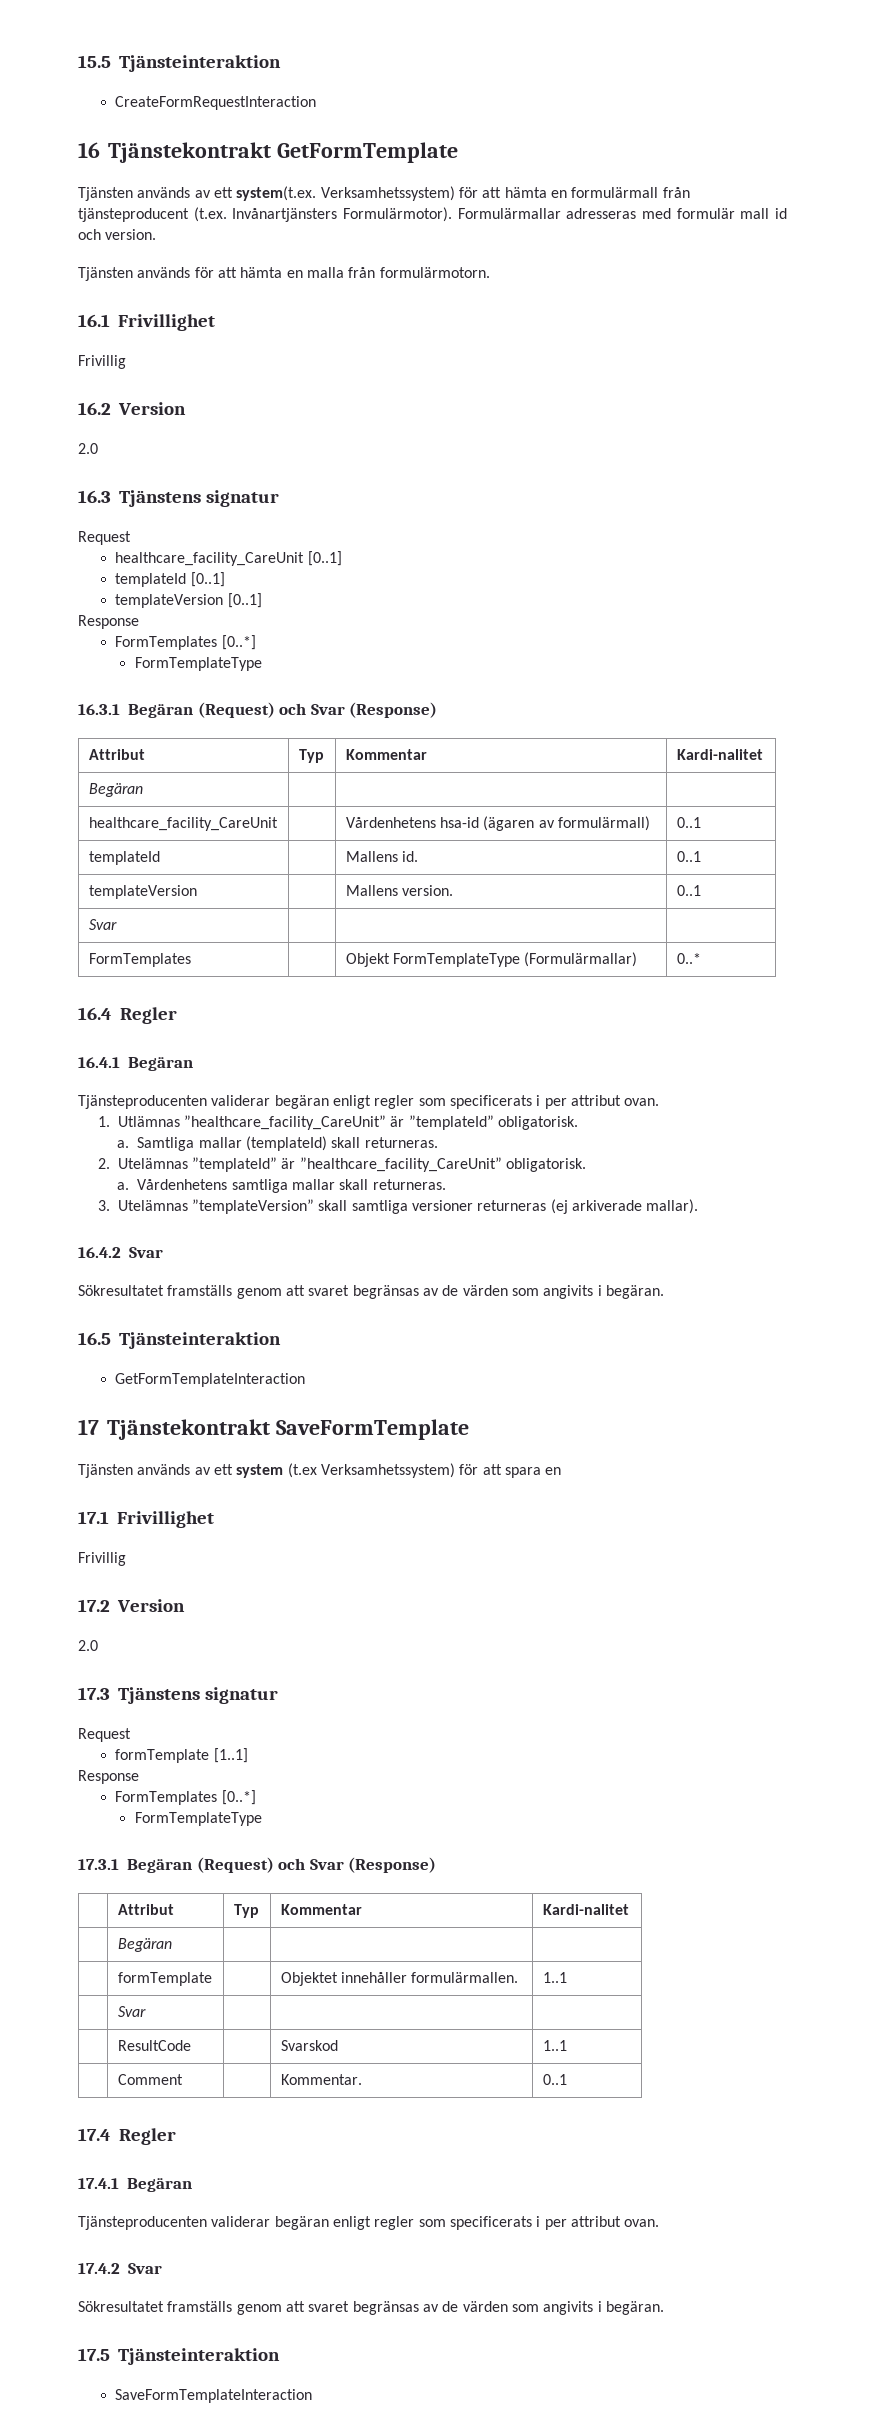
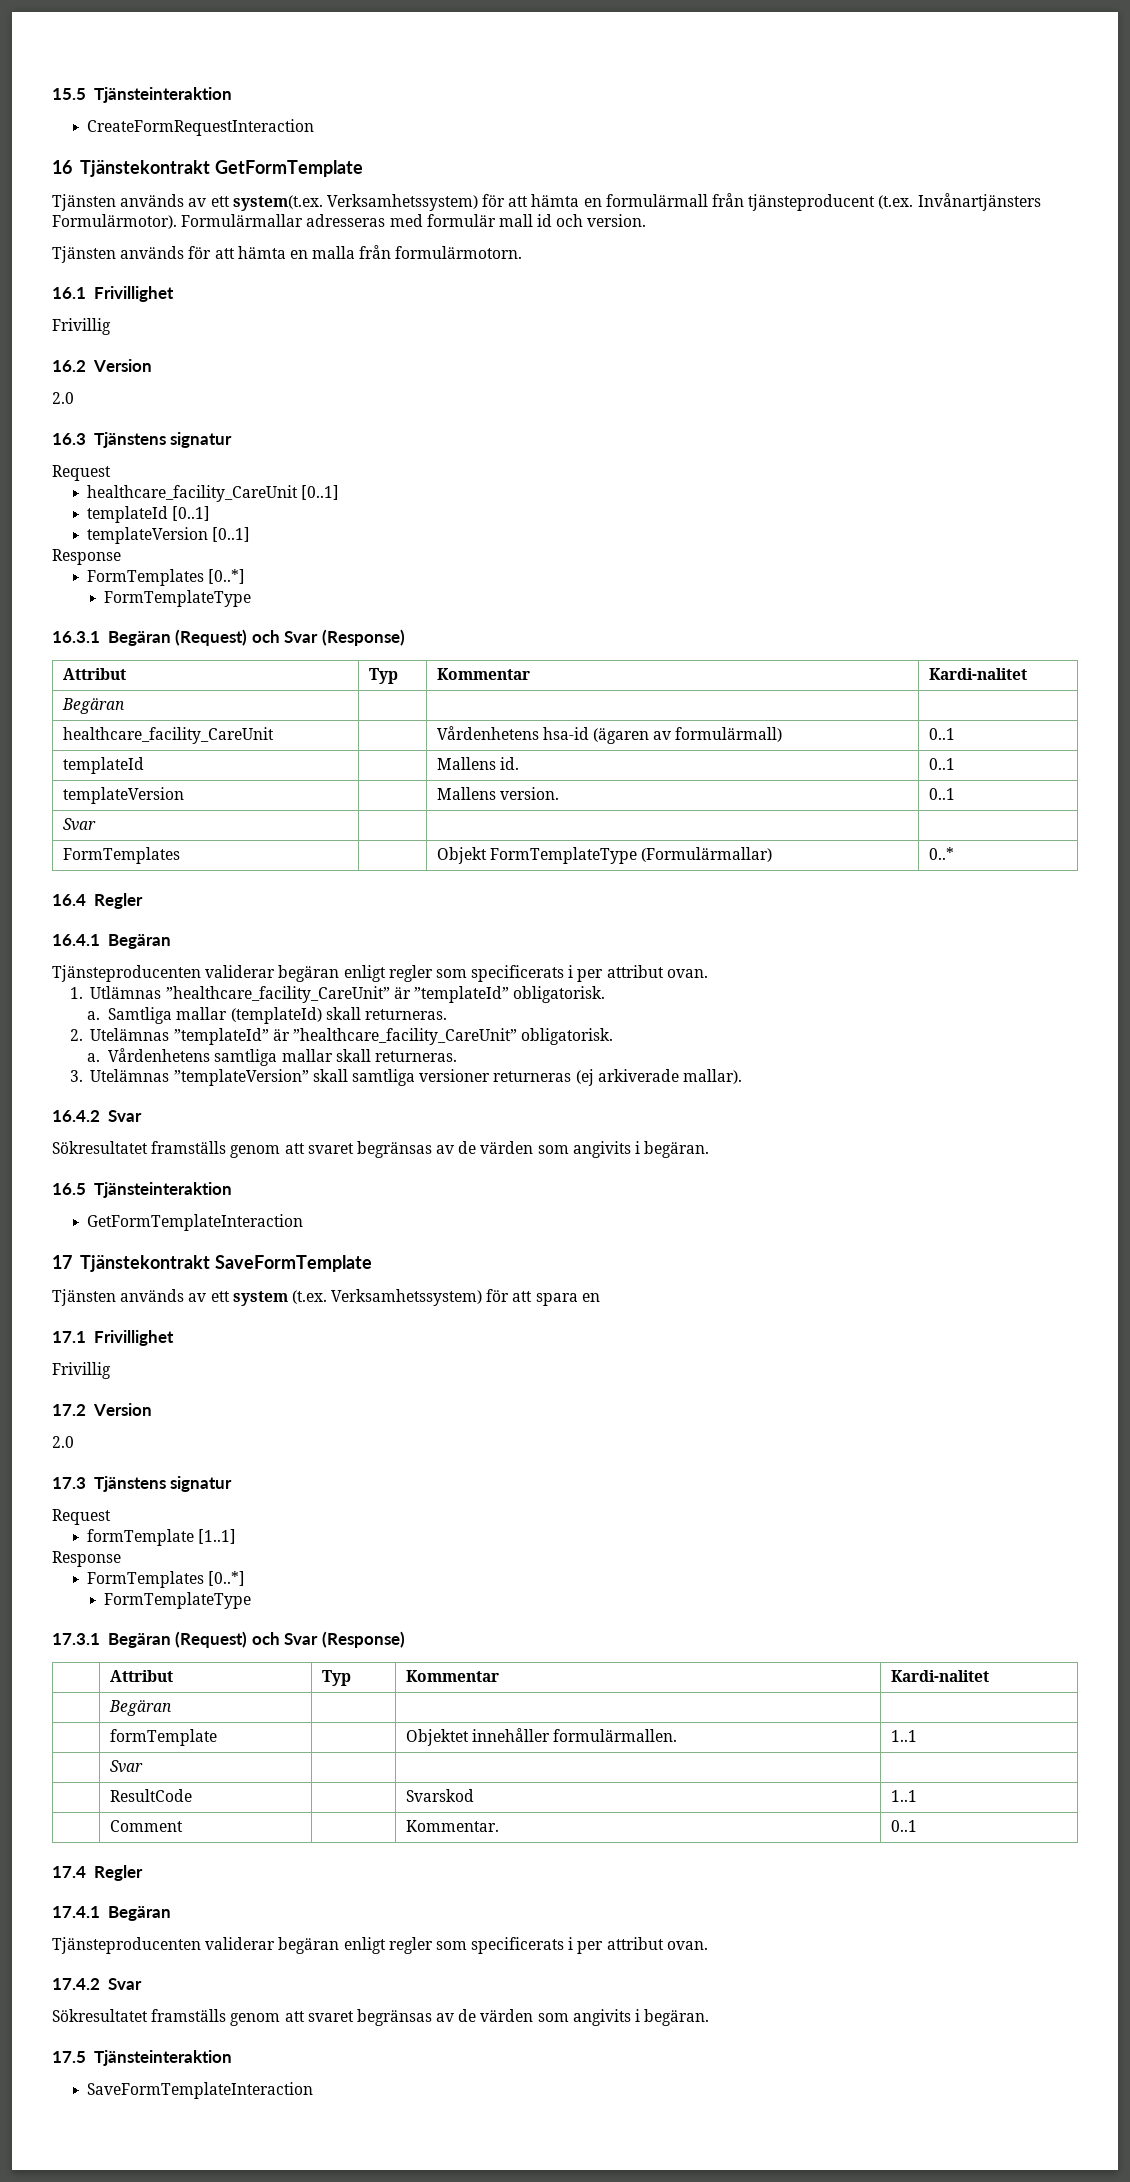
[287,1463,317,1478] (t.ex -> [291,1290,327,1304] (t.ex.

